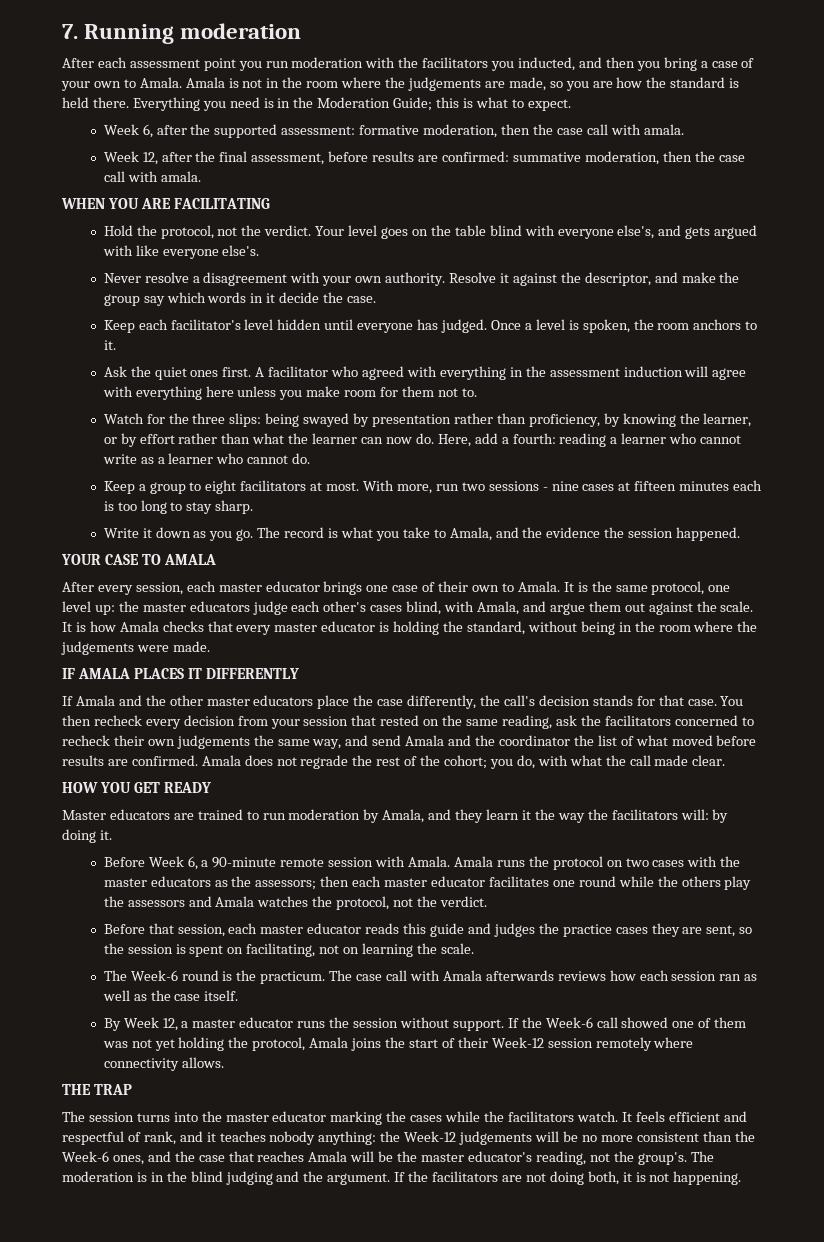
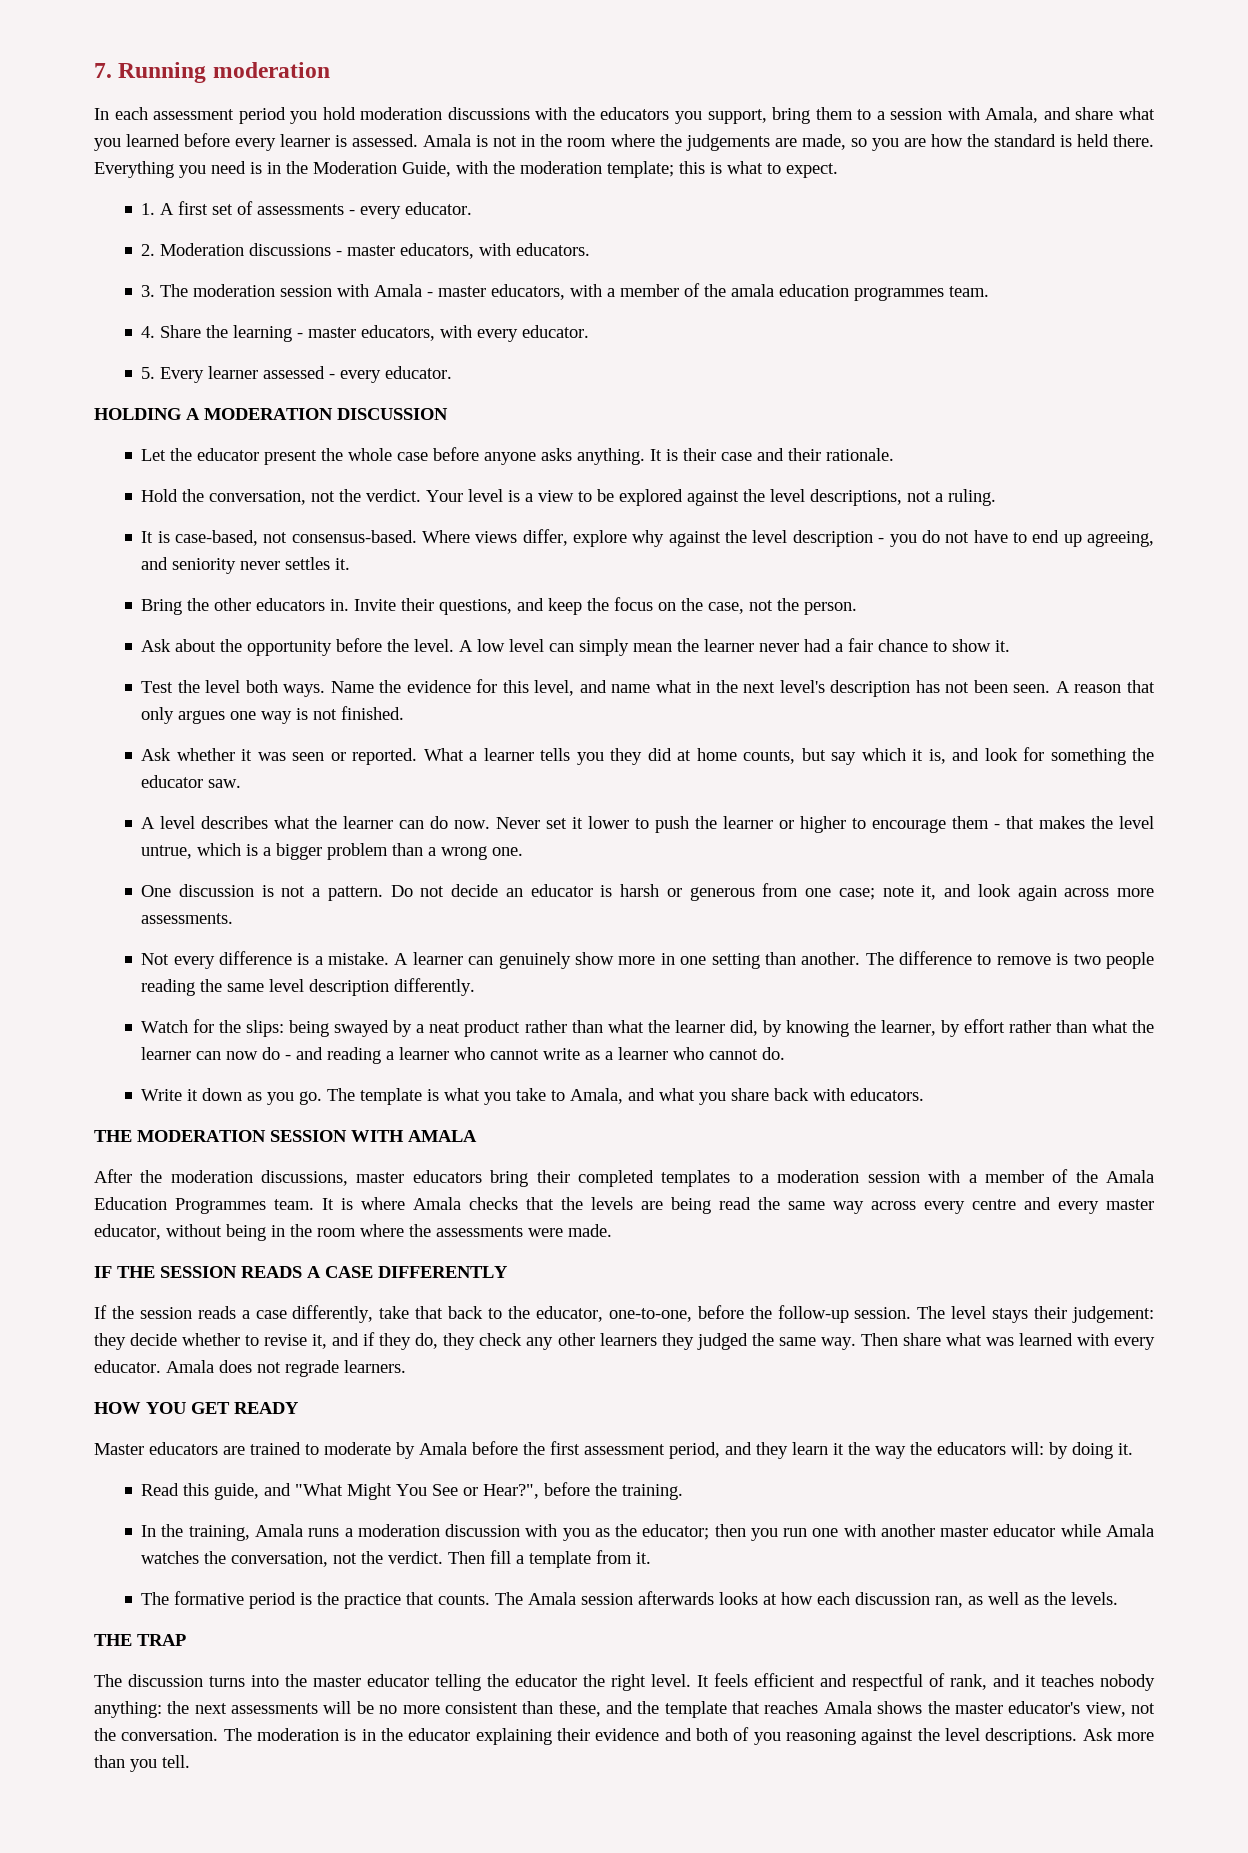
[62,58,94,68] After -> [94,108,109,120] In
[203,57,755,71] [61,77,182,91] point you run moderation with the facilitators you inducted, and then you bring a case of your own to Amala. -> [238,107,1155,124] [94,133,419,151] period you hold moderation discussions with the educators you support, bring them to a session with Amala, and share what you learned before every learner is assessed.
[393,97,433,111] Guide; -> [402,161,674,178] Guide, with the moderation template;
[103,124,684,138] [103,151,745,165] [103,171,201,182] [61,198,270,209] Week 6, after the supported assessment: formative moderation, then the case call with amala. // Week 12, after the final assessment, before results are confirmed: summative moderation, then the case call with amala. // WHEN YOU ARE FACILITATING -> [141,201,473,219] [141,243,591,259] [141,283,990,301] [141,325,590,342] [141,366,453,383] [94,408,448,420] [141,447,895,465] 1. A first set of assessments - every educator. // 2. Moderation discussions - master educators, with educators. // 3. The moderation session with Amala - master educators, with a member of the amala education programmes team. // 4. Share the learning - master educators, with every educator. // 5. Every learner assessed - every educator. // HOLDING A MODERATION DISCUSSION // Let the educator present the whole case before anyone asks anything. It is their case and their rationale.
[160,225,214,239] protocol, -> [209,490,307,505] conversation,
[381,225,758,239] [102,245,260,259] [103,272,740,286] [103,292,377,306] [103,319,758,333] [103,340,116,350] [103,366,747,380] [102,386,477,400] goes on the table blind with everyone else's, and gets argued with like everyone else's. // Never resolve a disagreement with your own authority. Resolve it against the descriptor, and make the group say which words in it decide the case. // Keep each facilitator's level hidden until everyone has judged. Once a level is spoken, the room anchors to it. // Ask the quiet ones first. A facilitator who agreed with everything in the assessment induction will agree with everything here unless you make room for them not to. -> [508,489,997,506] [141,529,1154,547] [141,557,351,574] [141,597,858,615] [141,638,1011,656] [141,679,1155,697] [141,706,405,724] [141,747,1154,765] [141,775,242,788] [141,816,1154,833] [141,843,524,860] [141,883,1154,901] [141,913,234,924] [141,951,1154,969] [141,978,476,996] is a view to be explored against the level descriptions, not a ruling. // It is case-based, not consensus-based. Where views differ, explore why against the level description - you do not have to end up agreeing, and seniority never settles it. // Bring the other educators in. Invite their questions, and keep the focus on the case, not the person. // Ask about the opportunity before the level. A low level can simply mean the learner never had a fair chance to show it. // Test the level both ways. Name the evidence for this level, and name what in the next level's description has not been seen. A reason that only argues one way is not finished. // Ask whether it was seen or reported. What a learner tells you they did at home counts, but say which it is, and look for something the educator saw. // A level describes what the learner can do now. Never set it lower to push the learner or higher to encourage them - that makes the level untrue, which is a bigger problem than a wrong one. // One discussion is not a pattern. Do not decide an educator is harsh or generous from one case; note it, and look again across more assessments. // Not every difference is a mistake. A learner can genuinely show more in one setting than another. The difference to remove is two people reading the same level description differently.
[192,413,226,424] three -> (242, 1026) none
[372,413,600,427] presentation rather than proficiency, -> [416,1020,758,1037] a neat product rather than what the learner did,
[103,437,117,444] or -> (936, 1028) none
[415,433,556,447] do. Here, add a fourth: -> [262,1047,324,1060] do - and
[103,480,763,494] [103,500,254,514] // Keep a group to eight facilitators at most. With more, run two sessions - nine cases at fifteen minutes each is too long to stay sharp. -> (786, 1053) none
[284,527,325,538] record -> [360,1088,423,1105] template
[522,527,741,541] [61,554,216,565] [62,581,731,595] [62,601,754,615] [62,621,525,635] the evidence the session happened. // YOUR CASE TO AMALA // After every session, each master educator brings one case of their own to Amala. It is the same protocol, one level up: the master educators judge each other's cases blind, with Amala, and argue them out against the scale. It is how Amala checks that every master educator is holding the standard, -> [659,1088,925,1105] [94,1130,477,1142] [94,1169,1154,1187] [94,1197,1154,1214] [94,1224,161,1240] what you share back with educators. // THE MODERATION SESSION WITH AMALA // After the moderation discussions, master educators bring their completed templates to a moderation session with a member of the Amala Education Programmes team. It is where Amala checks that the levels are being read the same way across every centre and every master educator,
[61,641,134,655] judgements -> [436,1226,523,1237] assessments
[77,668,299,679] [62,695,744,709] [62,715,754,729] [62,735,757,749] [62,755,726,769] AMALA PLACES IT DIFFERENTLY // If Amala and the other master educators place the case differently, the call's decision stands for that case. You then recheck every decision from your session that rested on the same reading, ask the facilitators concerned to recheck their own judgements the same way, and send Amala and the coordinator the list of what moved before results are confirmed. Amala does not regrade the rest of the cohort; you do, with what the call made clear. -> [117,1266,508,1278] [94,1305,1154,1323] [94,1332,1156,1350] [94,1360,406,1377] THE SESSION READS A CASE DIFFERENTLY // If the session reads a case differently, take that back to the educator, one-to-one, before the follow-up session. The level stays their judgement: they decide whether to revise it, and if they do, they check any other learners they judged the same way. Then share what was learned with every educator. Amala does not regrade learners.
[262,809,425,823] run moderation by Amala, -> [324,1441,720,1459] moderate by Amala before the first assessment period,
[611,809,678,820] facilitators -> [937,1442,1006,1455] educators
[103,856,741,870] [103,876,752,890] [103,896,212,907] Before Week 6, a 90-minute remote session with Amala. Amala runs the protocol on two cases with the master educators as the assessors; then each master educator facilitates one round while the others play the assessors and -> [141,1482,684,1500] [141,1524,1101,1541] Read this guide, and "What Might You See or Hear?", before the training. // In the training, Amala runs a moderation discussion with you as the educator; then you run one with another master educator while
[336,896,487,910] [103,923,753,937] [103,943,474,957] [103,970,758,984] [102,990,239,1001] [103,1017,747,1031] [102,1037,694,1051] [103,1057,224,1071] protocol, not the verdict. // Before that session, each master educator reads this guide and judges the practice cases they are sent, so the session is spent on facilitating, not on learning the scale. // The Week-6 round is the practicum. The case call with Amala afterwards reviews how each session ran as well as the case itself. // By Week 12, a master educator runs the session without support. If the Week-6 call showed one of them was not yet holding the protocol, Amala joins the start of their Week-12 session remotely where connectivity allows. -> [231,1550,652,1568] [141,1591,1119,1609] conversation, not the verdict. Then fill a template from it. // The formative period is the practice that counts. The Amala session afterwards looks at how each discussion ran, as well as the levels.
[88,1112,134,1122] session -> [128,1674,203,1687] discussion
[330,1111,618,1125] marking the cases while the facilitators watch. -> [435,1674,691,1691] telling the educator the right level.
[404,1131,533,1145] Week-12 judgements -> [194,1703,319,1714] next assessments
[734,1131,755,1142] [62,1151,225,1165] the Week-6 ones, and the case -> [558,1701,727,1718] these, and the template
[350,1151,394,1162] will be -> [877,1701,923,1714] shows
[535,1151,687,1165] reading, not the group's. -> [1085,1702,1156,1717] [94,1728,219,1741] view, not the conversation.
[190,1171,742,1185] blind judging and the argument. If the facilitators are not doing both, it is not happening. -> [408,1727,1155,1745] [94,1755,190,1772] educator explaining their evidence and both of you reasoning against the level descriptions. Ask more than you tell.

